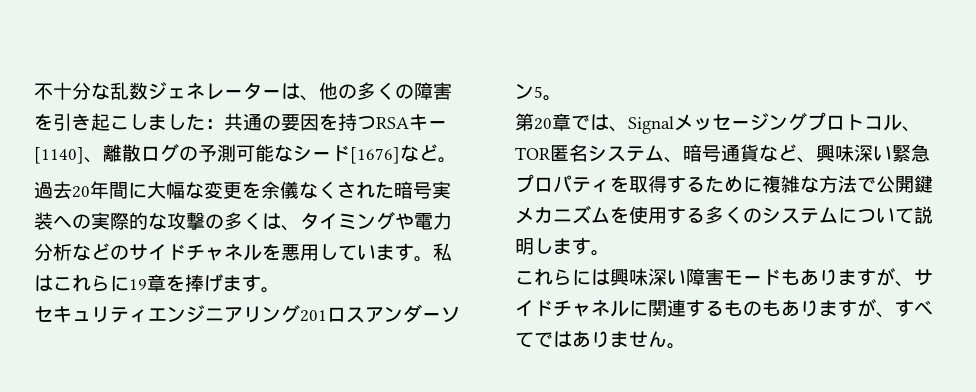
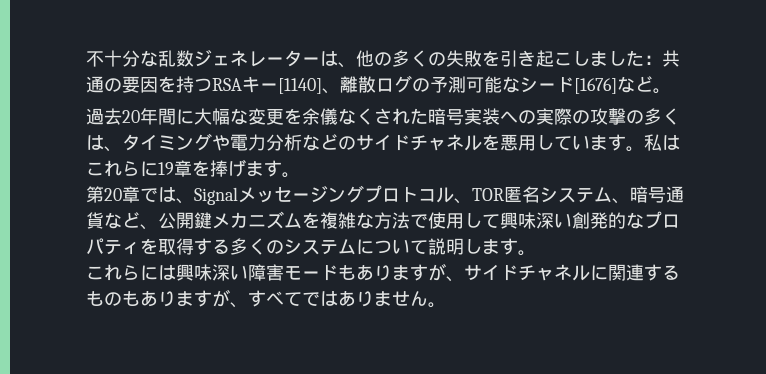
[414,82,452,100] 障害 -> [446,50,482,67] 失敗
[129,212,167,230] 的な -> [572,110,590,124] の
[34,304,460,323] [515,84,562,101] // セキュリティエンジニアリング201ロスアンダーソン5。 -> (300, 175) none
[816,144,930,162] [515,174,876,193] 興味深い緊急プロパティを取得するために複雑な方法で -> (158, 227) none
[629,206,667,224] 使用 -> [320,211,680,229] [86,238,194,255] 複雑な方法で使用して興味深い創発的なプロパティを取得

